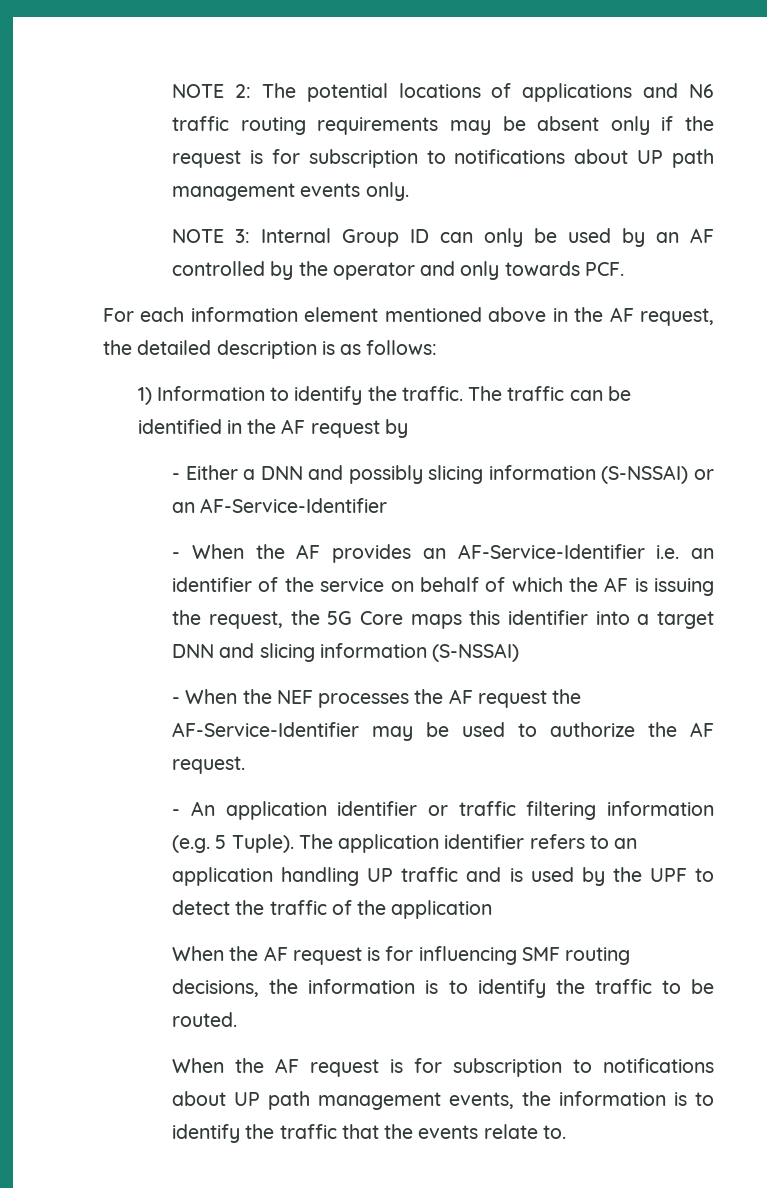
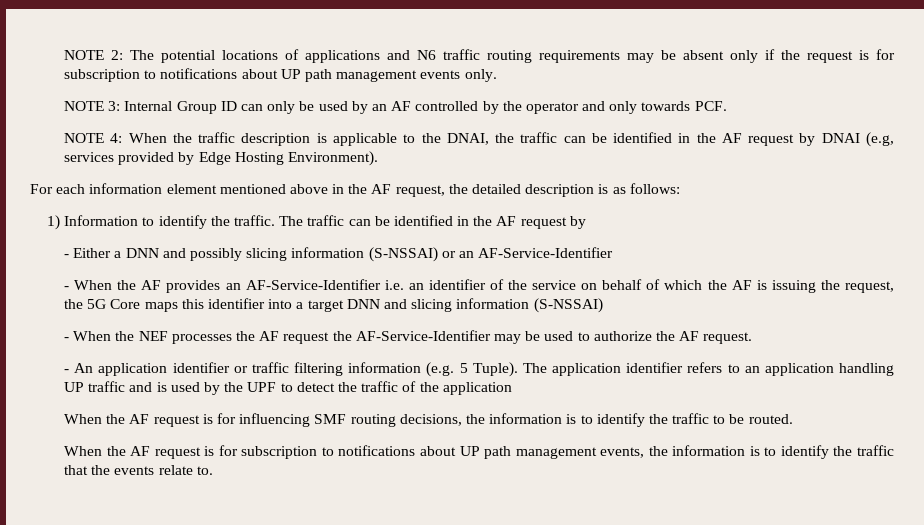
(624, 269) none -> [64,132,894,147] [64,151,379,166] // NOTE 4: When the traffic description is applicable to the DNAI, the traffic can be identified in the AF request by DNAI (e.g, services provided by Edge Hosting Environment).

